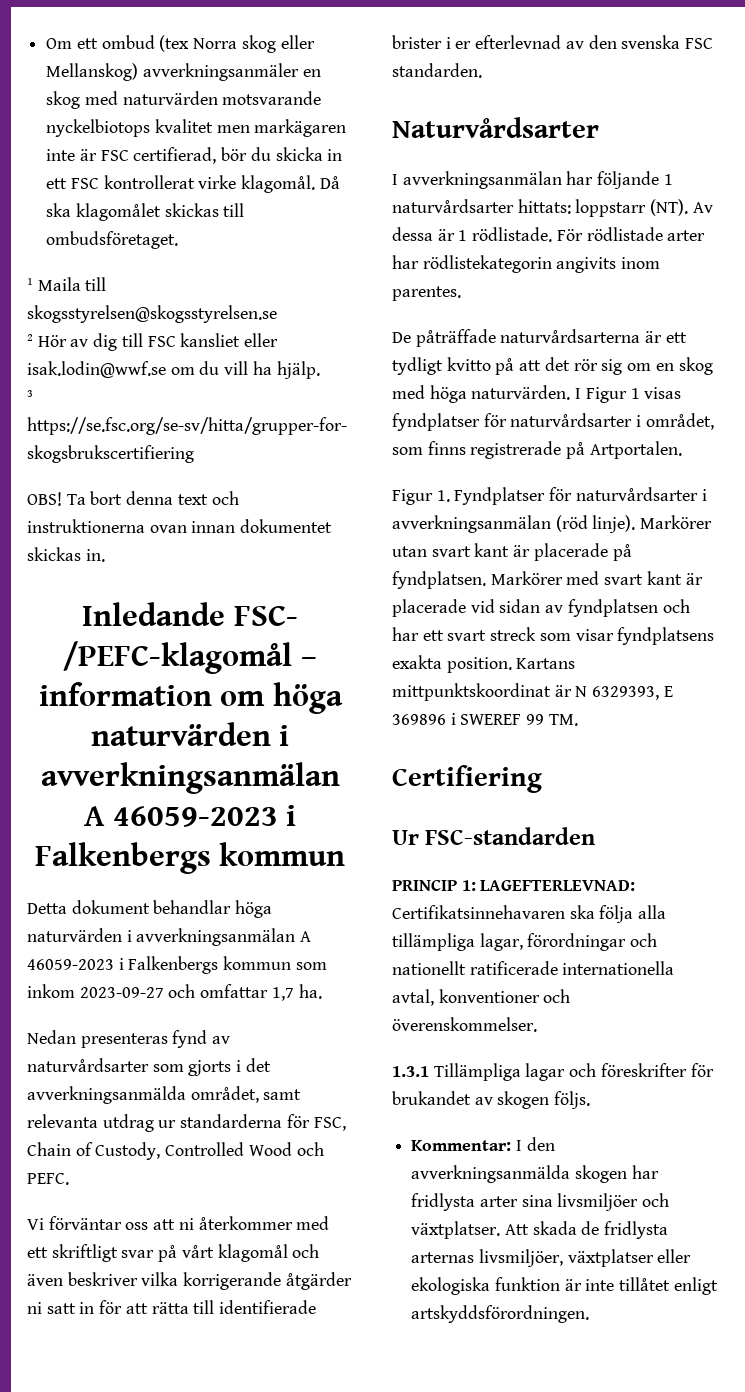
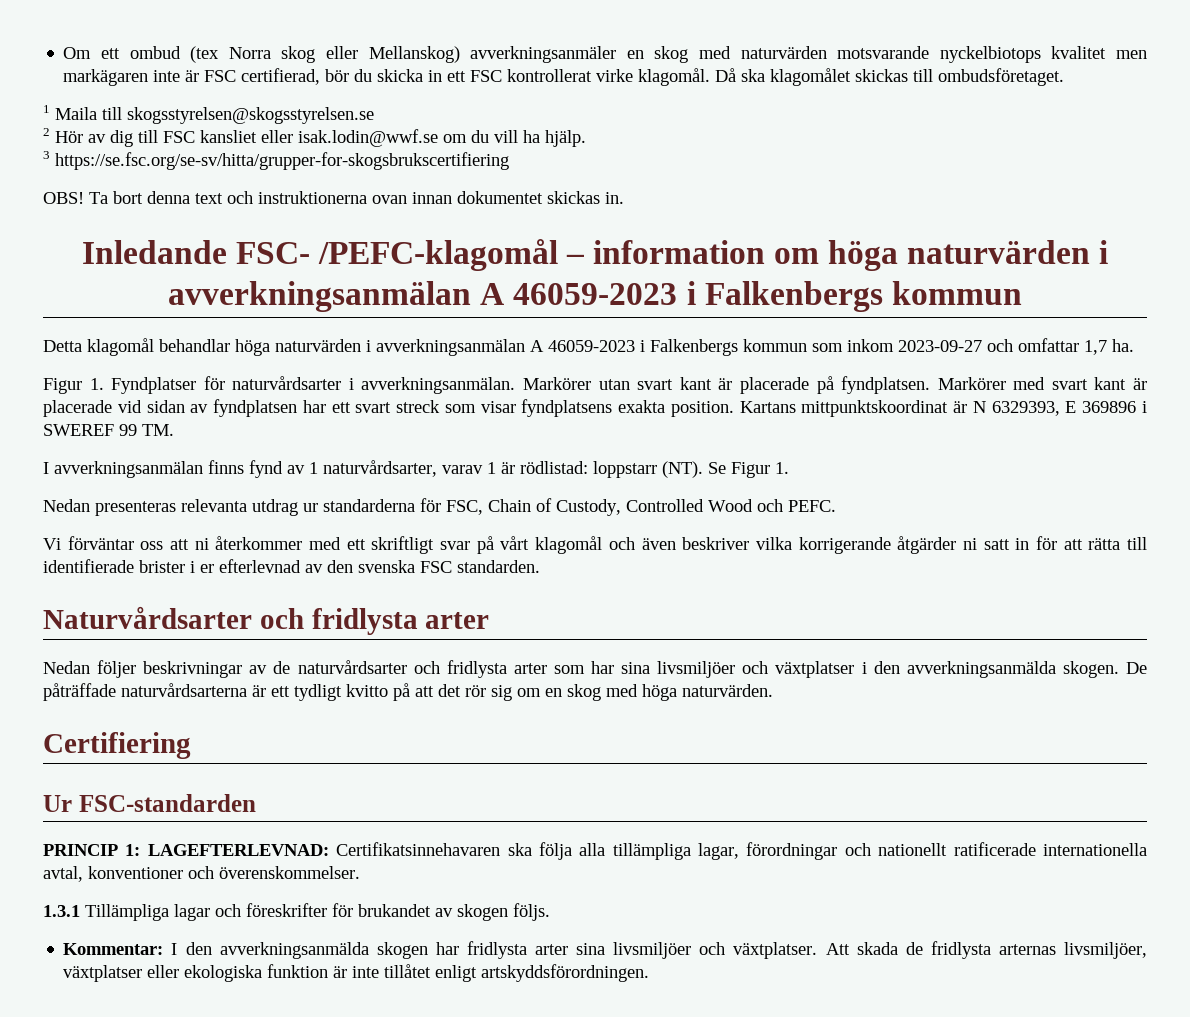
[71,900,150,914] dokument -> [87,338,154,356] klagomål
[27,1030,231,1048] [27,1058,271,1076] [27,1086,302,1104] Nedan presenteras fynd av naturvårdsarter som gjorts i det avverkningsanmälda området, samt -> [43,376,1147,394] [43,399,1148,417] [43,424,174,436] [43,460,789,478] [43,499,176,516] Figur 1. Fyndplatser för naturvårdsarter i avverkningsanmälan. Markörer utan svart kant är placerade på fyndplatsen. Markörer med svart kant är placerade vid sidan av fyndplatsen har ett svart streck som visar fyndplatsens exakta position. Kartans mittpunktskoordinat är N 6329393, E 369896 i SWEREF 99 TM. // I avverkningsanmälan finns fynd av 1 naturvårdsarter, varav 1 är rödlistad: loppstarr (NT). Se Figur 1. // Nedan presenteras
[392,171,673,189] [392,199,713,217] [392,227,706,242] [392,255,661,273] [392,286,461,301] // I avverkningsanmälan har följande 1 naturvårdsarter hittats: loppstarr (NT). Av dessa är 1 rödlistade. För rödlistade arter har rödlistekategorin angivits inom parentes. // -> [259,608,490,635] [43,660,1119,678] och fridlysta arter // Nedan följer beskrivningar av de naturvårdsarter och fridlysta arter som har sina livsmiljöer och växtplatser i den avverkningsanmälda skogen.
[575,387,682,403] [392,413,714,431] [392,441,682,459] [392,487,707,505] [392,515,713,533] [392,543,632,561] [392,571,703,589] [392,599,690,617] [392,627,715,645] [392,655,576,673] [392,683,673,701] [392,713,578,726] I Figur 1 visas fyndplatser för naturvårdsarter i området, som finns registrerade på Artportalen. // Figur 1. Fyndplatser för naturvårdsarter i avverkningsanmälan (röd linje). Markörer utan svart kant är placerade på fyndplatsen. Markörer med svart kant är placerade vid sidan av fyndplatsen och har ett svart streck som visar fyndplatsens exakta position. Kartans mittpunktskoordinat är N 6329393, E 369896 i SWEREF 99 TM. -> (773, 690) none

